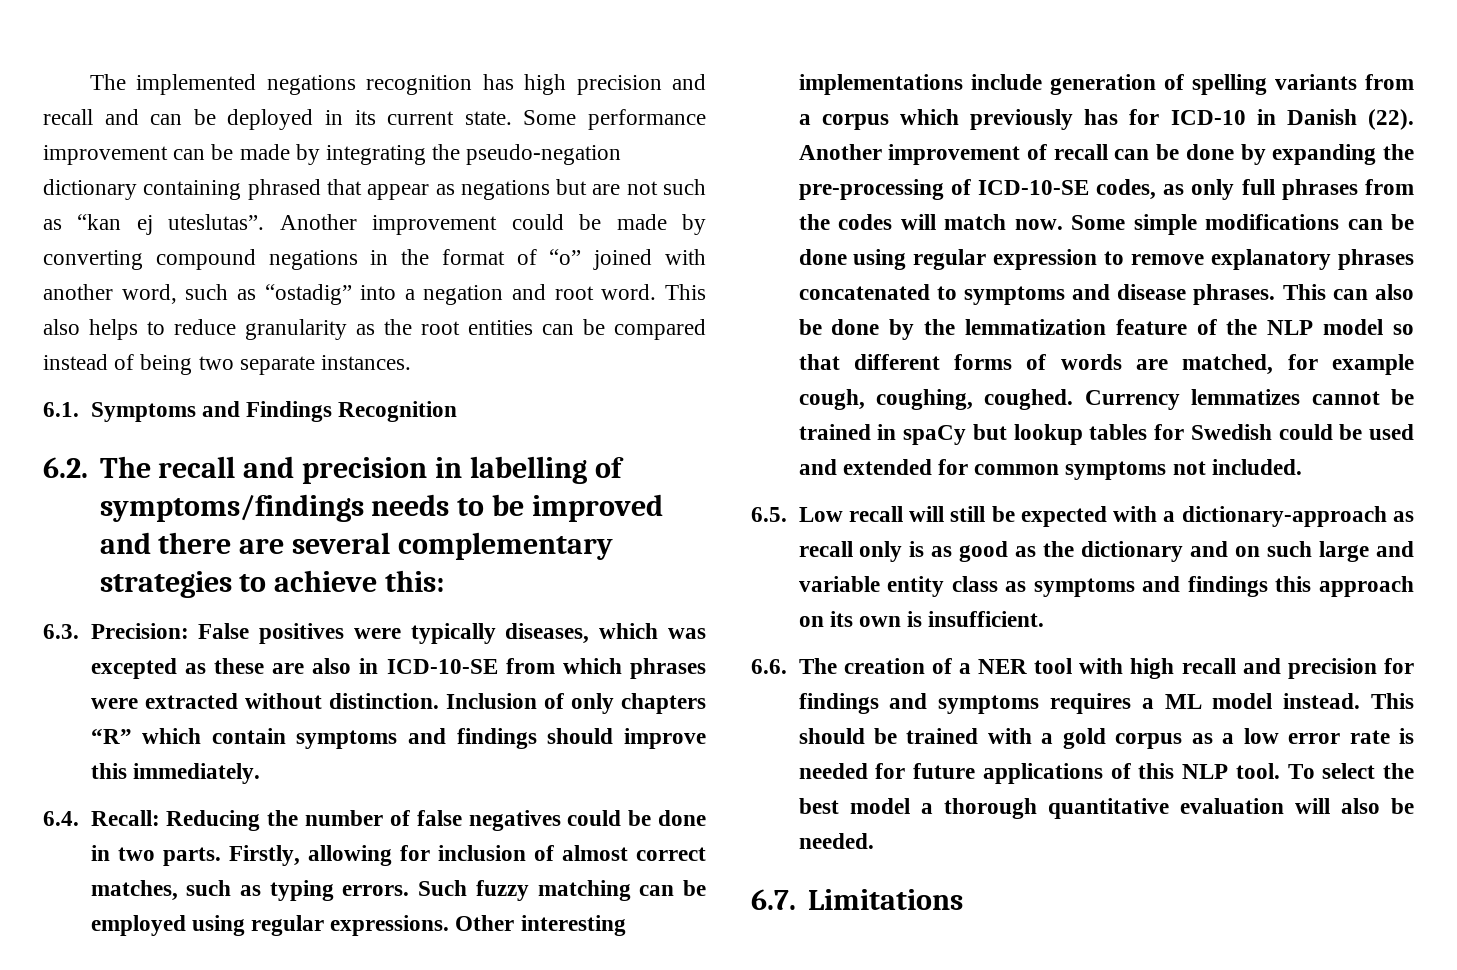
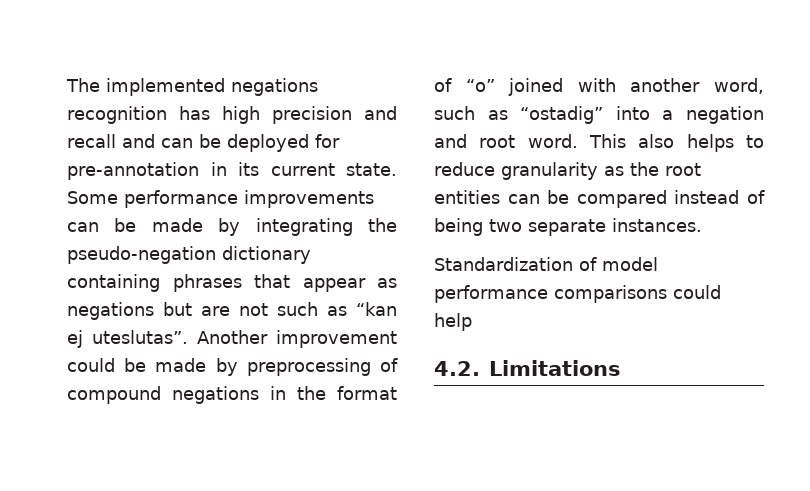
(314, 119) none -> [315,134,340,148] [67,162,199,180] for pre-annotation
[43,145,168,165] improvement -> [244,190,374,208] improvements
[247,179,321,200] phrased -> [172,274,242,292] phrases
[43,250,143,270] converting -> [246,358,398,376] preprocessing of
[43,401,458,422] [43,456,625,484] [99,494,664,522] [99,532,614,560] [99,570,445,598] [43,623,706,644] [90,658,706,679] [90,693,706,714] [90,728,706,749] [90,763,260,784] [43,810,707,831] [90,845,706,866] [90,880,706,901] [90,915,626,936] [798,74,1414,95] [798,109,1414,130] [798,144,1414,165] [798,179,1414,200] [798,214,1414,235] [798,249,1414,270] [798,284,1414,305] [798,319,1414,340] [798,354,1414,375] [798,389,1414,410] [798,424,1414,445] [798,459,1302,480] [751,506,1414,527] [798,541,1414,562] [798,576,1414,597] [798,611,1045,627] [751,658,1414,679] [798,693,1414,714] [798,728,1414,749] [798,763,1414,784] [798,798,1414,819] [798,833,874,849] [751,889,796,910] 6.1. Symptoms and Findings Recognition // 6.2. The recall and precision in labelling of symptoms/findings needs to be improved and there are several complementary strategies to achieve this: // 6.3. Precision: False positives were typically diseases, which was excepted as these are also in ICD-10-SE from which phrases were extracted without distinction. Inclusion of only chapters “R” which contain symptoms and findings should improve this immediately. // 6.4. Recall: Reducing the number of false negatives could be done in two parts. Firstly, allowing for inclusion of almost correct matches, such as typing errors. Such fuzzy matching can be employed using regular expressions. Other interesting implementations include generation of spelling variants from a corpus which previously has for ICD-10 in Danish (22). Another improvement of recall can be done by expanding the pre-processing of ICD-10-SE codes, as only full phrases from the codes will match now. Some simple modifications can be done using regular expression to remove explanatory phrases concatenated to symptoms and disease phrases. This can also be done by the lemmatization feature of the NLP model so that different forms of words are matched, for example cough, coughing, coughed. Currency lemmatizes cannot be trained in spaCy but lookup tables for Swedish could be used and extended for common symptoms not included. // 6.5. Low recall will still be expected with a dictionary-approach as recall only is as good as the dictionary and on such large and variable entity class as symptoms and findings this approach on its own is insufficient. // 6.6. The creation of a NER tool with high recall and precision for findings and symptoms requires a ML model instead. This should be trained with a gold corpus as a low error rate is needed for future applications of this NLP tool. To select the best model a thorough quantitative evaluation will also be needed. // 6.7. -> [434,257,658,271] [434,285,721,303] [434,313,472,331] [434,361,480,376] Standardization of model performance comparisons could help // 4.2.

